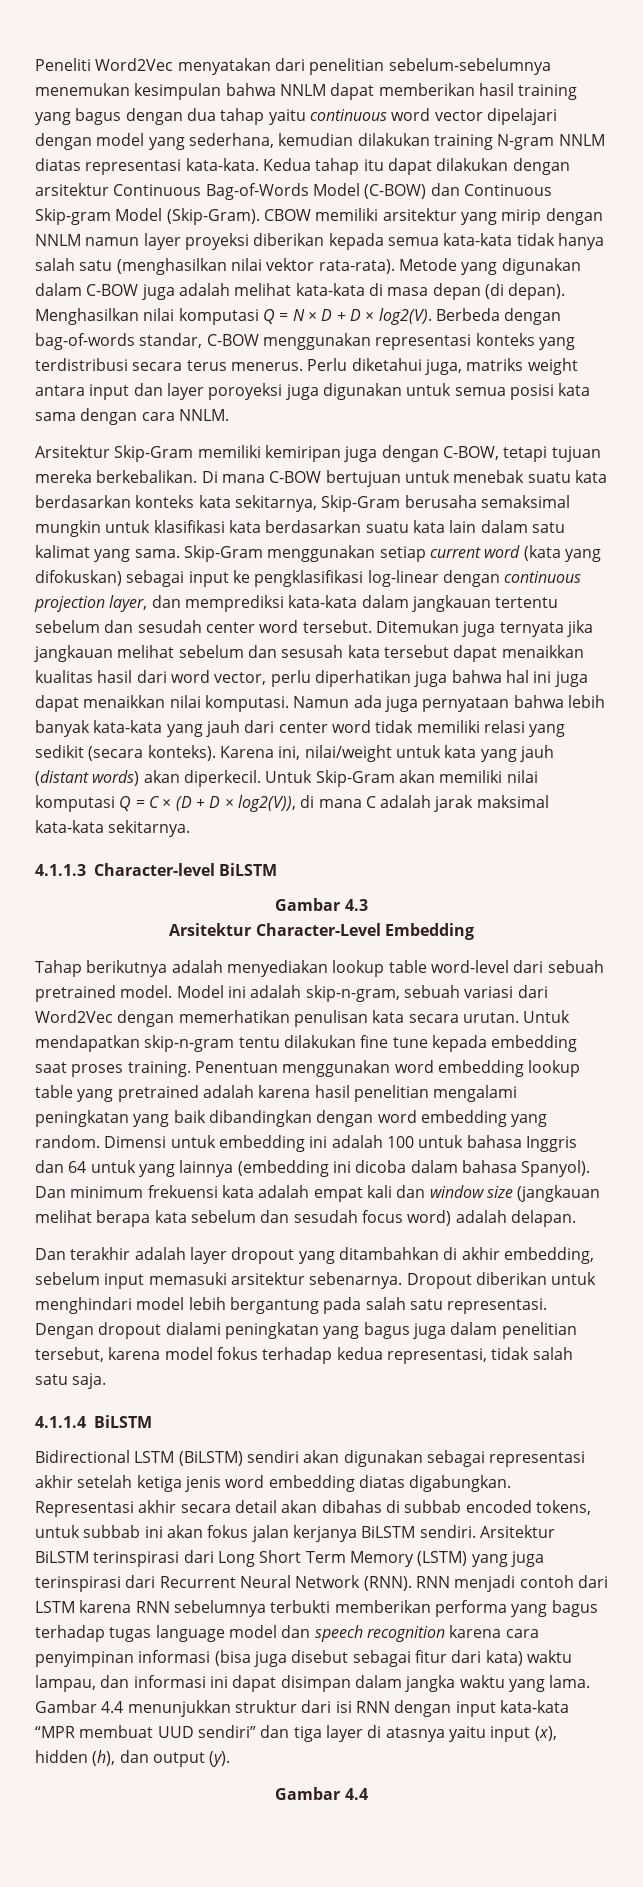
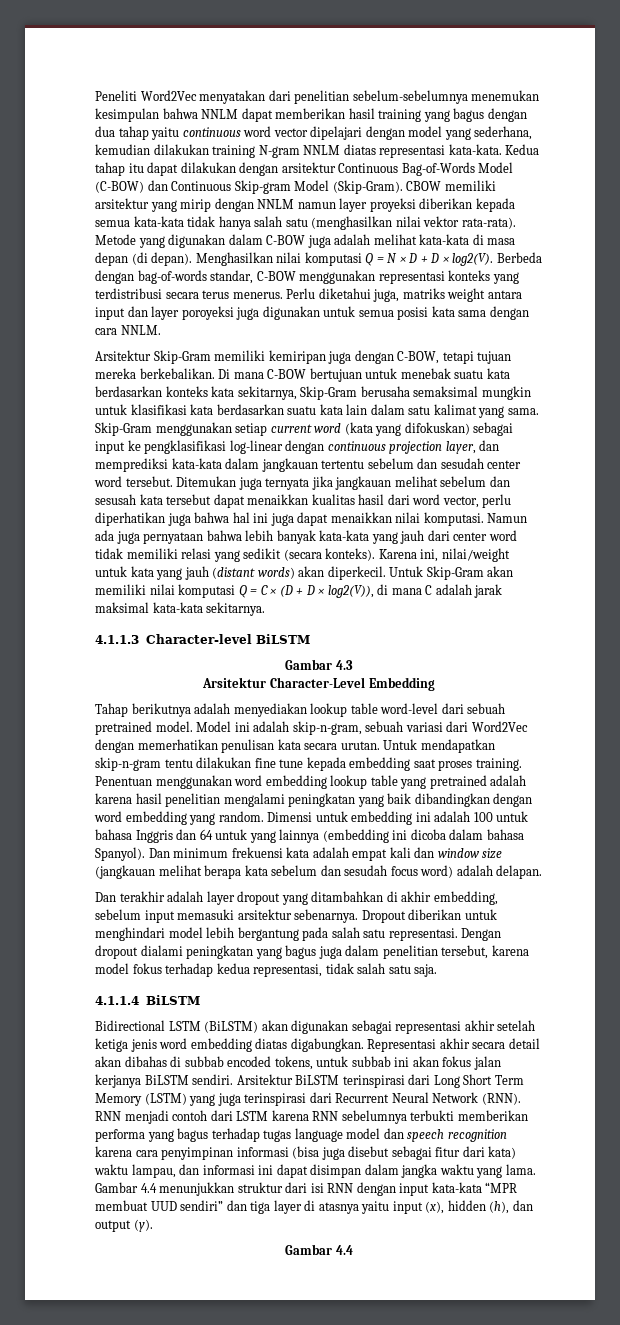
[246,1450,299,1463] sendiri -> (259, 1027) none

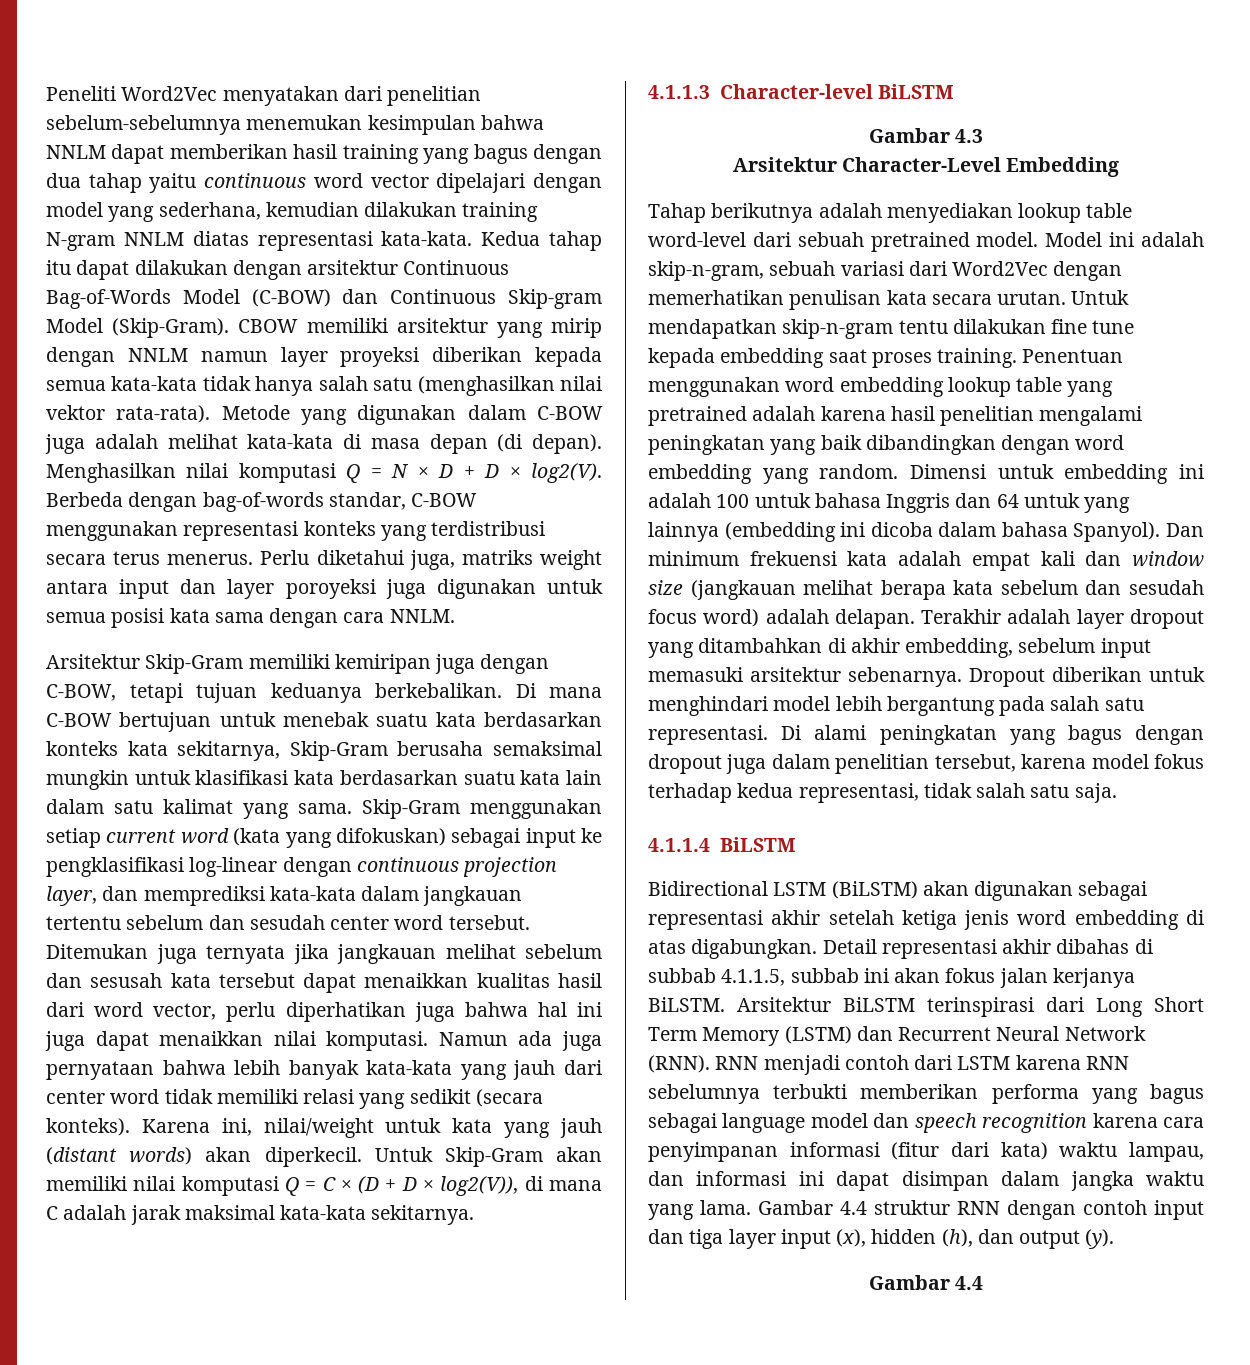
[95,368,136,379] mereka -> [270,683,362,703] keduanya
[95,891,165,902] // Dan terakhir -> [921,609,1002,624] Terakhir
[461,928,502,941] [95,945,183,959] Dengan dropout dialami -> [781,725,867,740] Di alami
(317, 952) none -> [1135,725,1204,745] [648,754,722,774] dengan dropout
[255,1038,540,1052] [95,1056,349,1070] diatas digabungkan. Representasi akhir secara detail akan dibahas di subbab encoded tokens, untuk -> [1186,910,1204,925] [648,939,1153,959] [648,968,786,986] di atas digabungkan. Detail representasi akhir dibahas di subbab 4.1.1.5,
[144,1074,234,1085] BiLSTM sendiri. -> [648,997,725,1012] BiLSTM.
[189,1092,332,1106] yang juga terinspirasi dari -> [856,1026,893,1041] dan
[211,1128,292,1142] terhadap tugas -> [648,1113,717,1133] sebagai
[161,1146,461,1160] penyimpinan informasi (bisa juga disebut sebagai fitur -> [648,1142,940,1162] penyimpanan informasi (fitur
[159,1182,518,1196] [95,1200,390,1214] menunjukkan struktur dari isi RNN dengan input kata-kata “MPR membuat UUD sendiri” dan tiga layer di atasnya yaitu -> [874,1200,1204,1220] [648,1229,776,1249] struktur RNN dengan contoh input dan tiga layer

